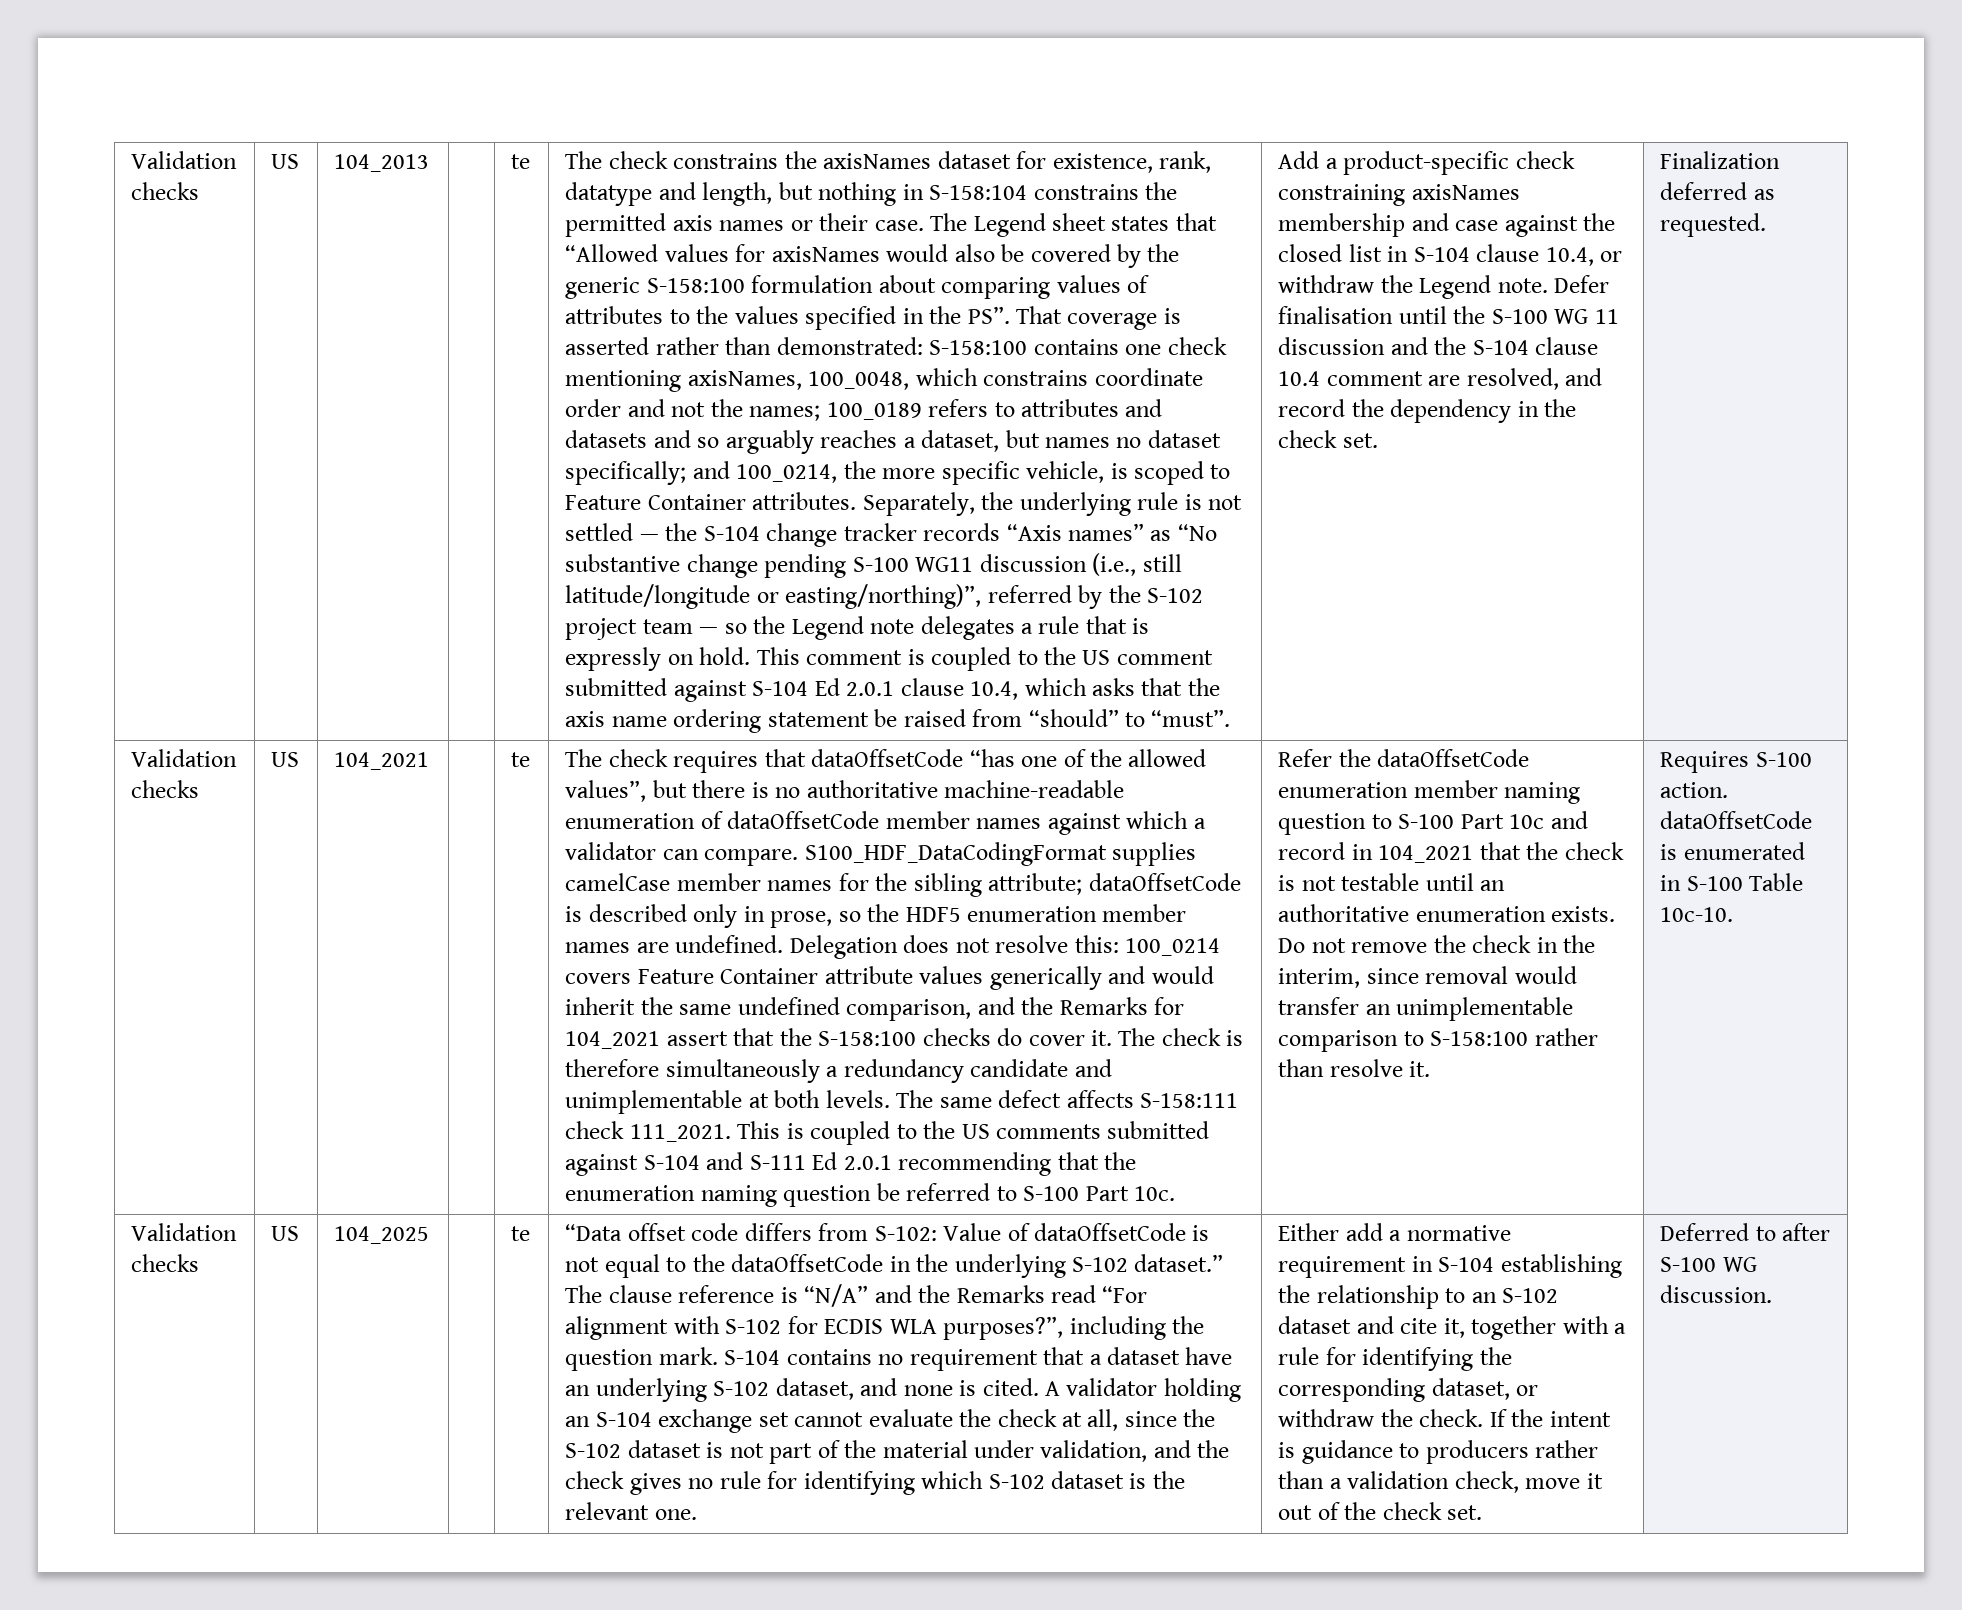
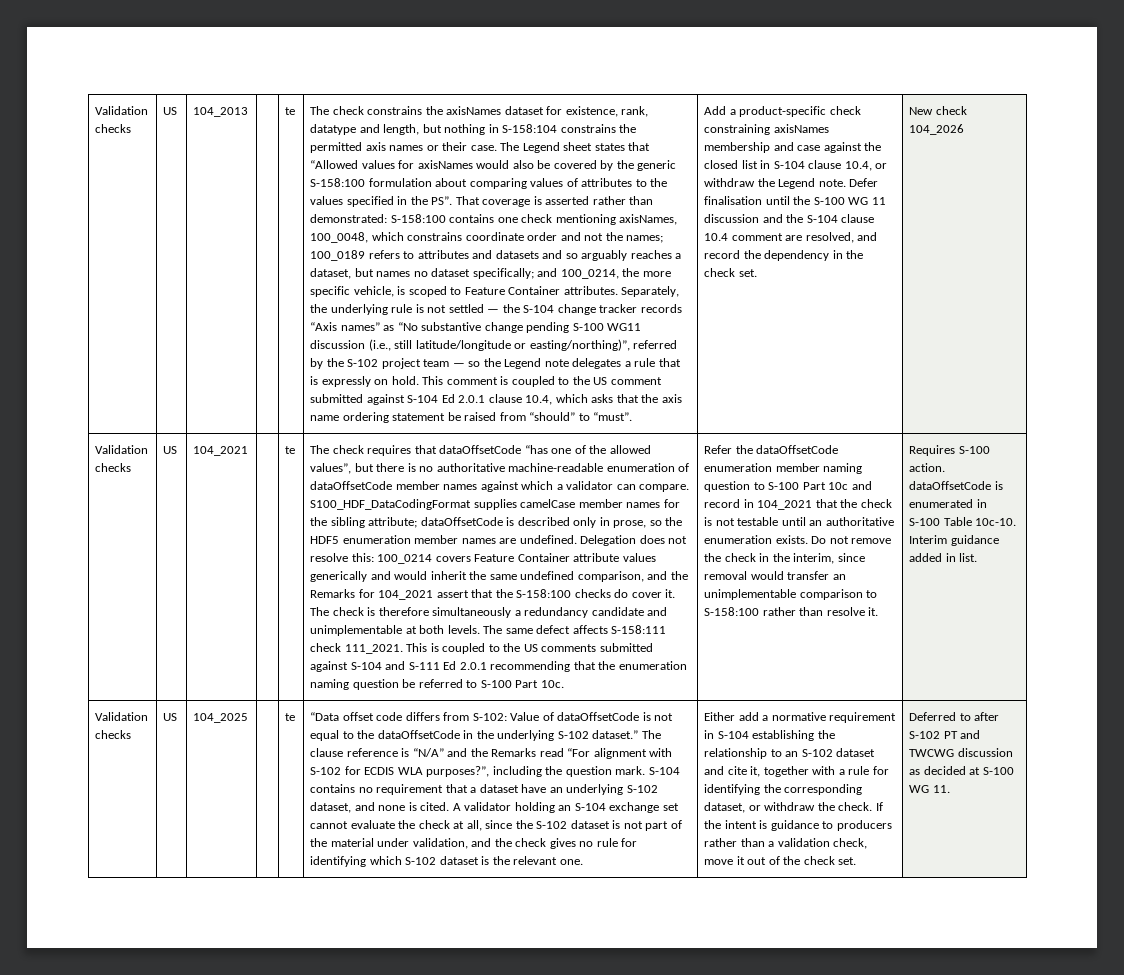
[1660,151,1781,169] [1660,182,1775,200] [1660,213,1767,237] Finalization deferred as requested. -> [909,106,967,115] [909,124,965,135] New check 104_2026
(1734, 914) none -> [909,535,999,546] [909,553,978,562] Interim guidance added in list.
[1660,1257,1757,1272] [1660,1285,1773,1303] S-100 WG discussion. -> [909,730,981,739] [909,748,1013,757] [909,766,1014,775] [909,785,950,793] S-102 PT and TWCWG discussion as decided at S-100 WG 11.

